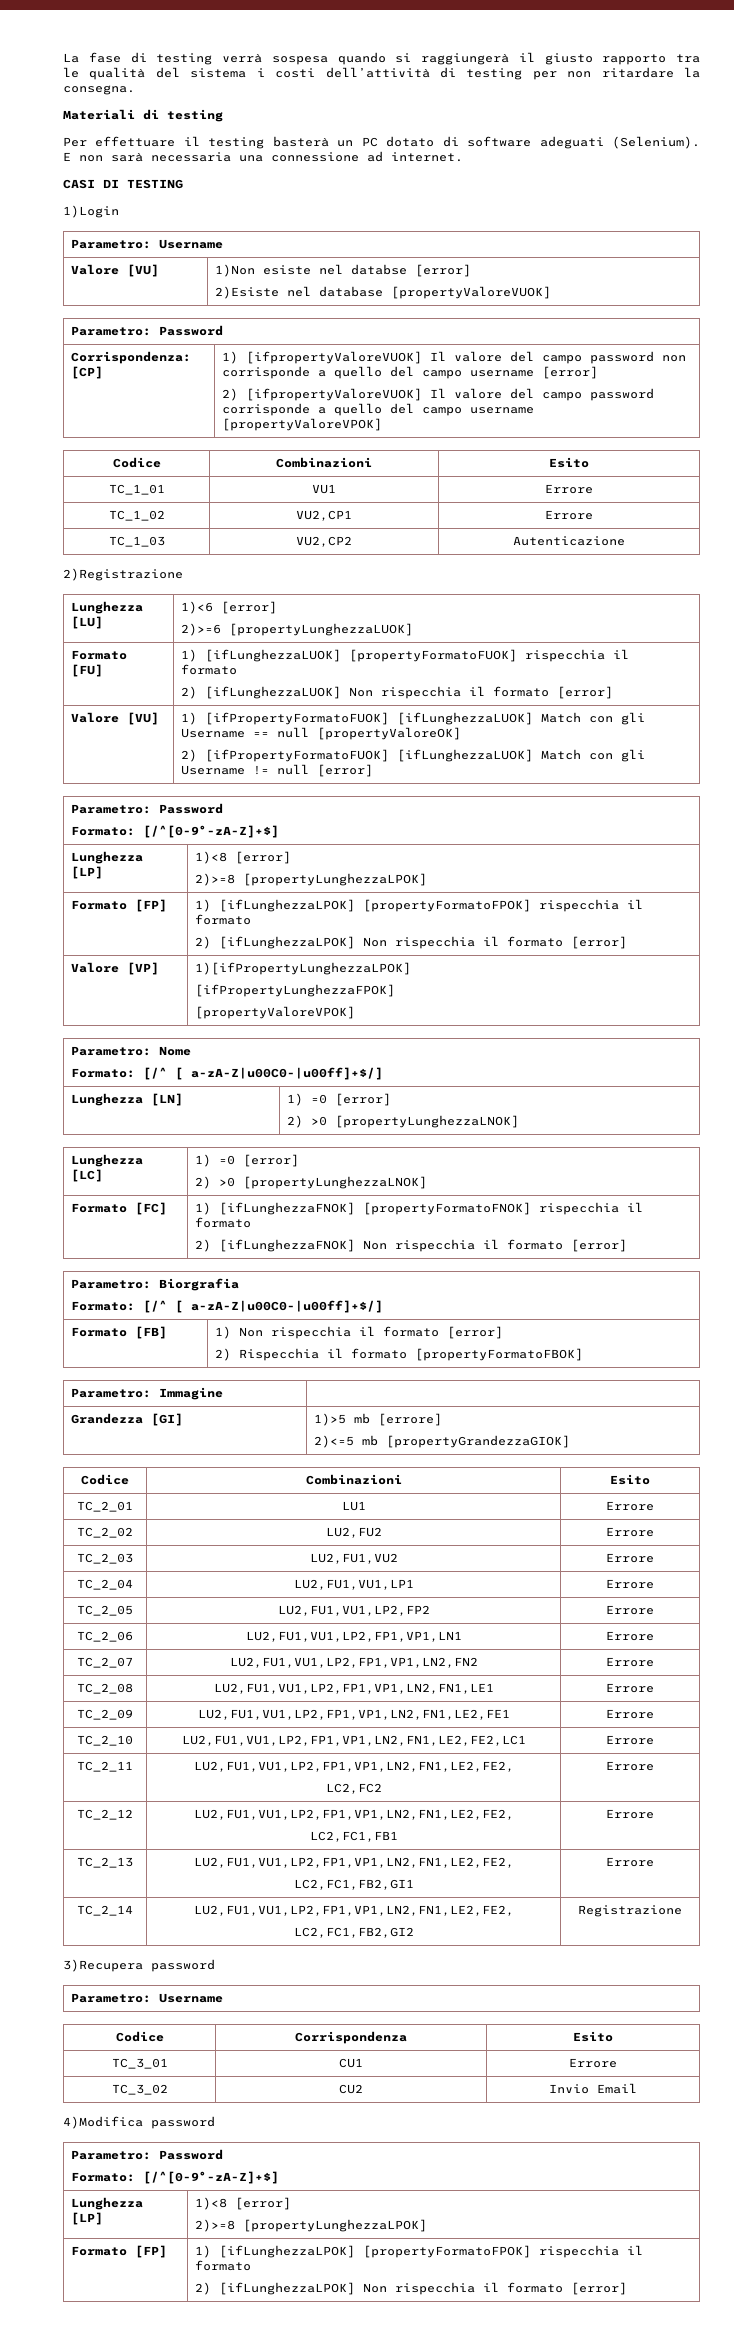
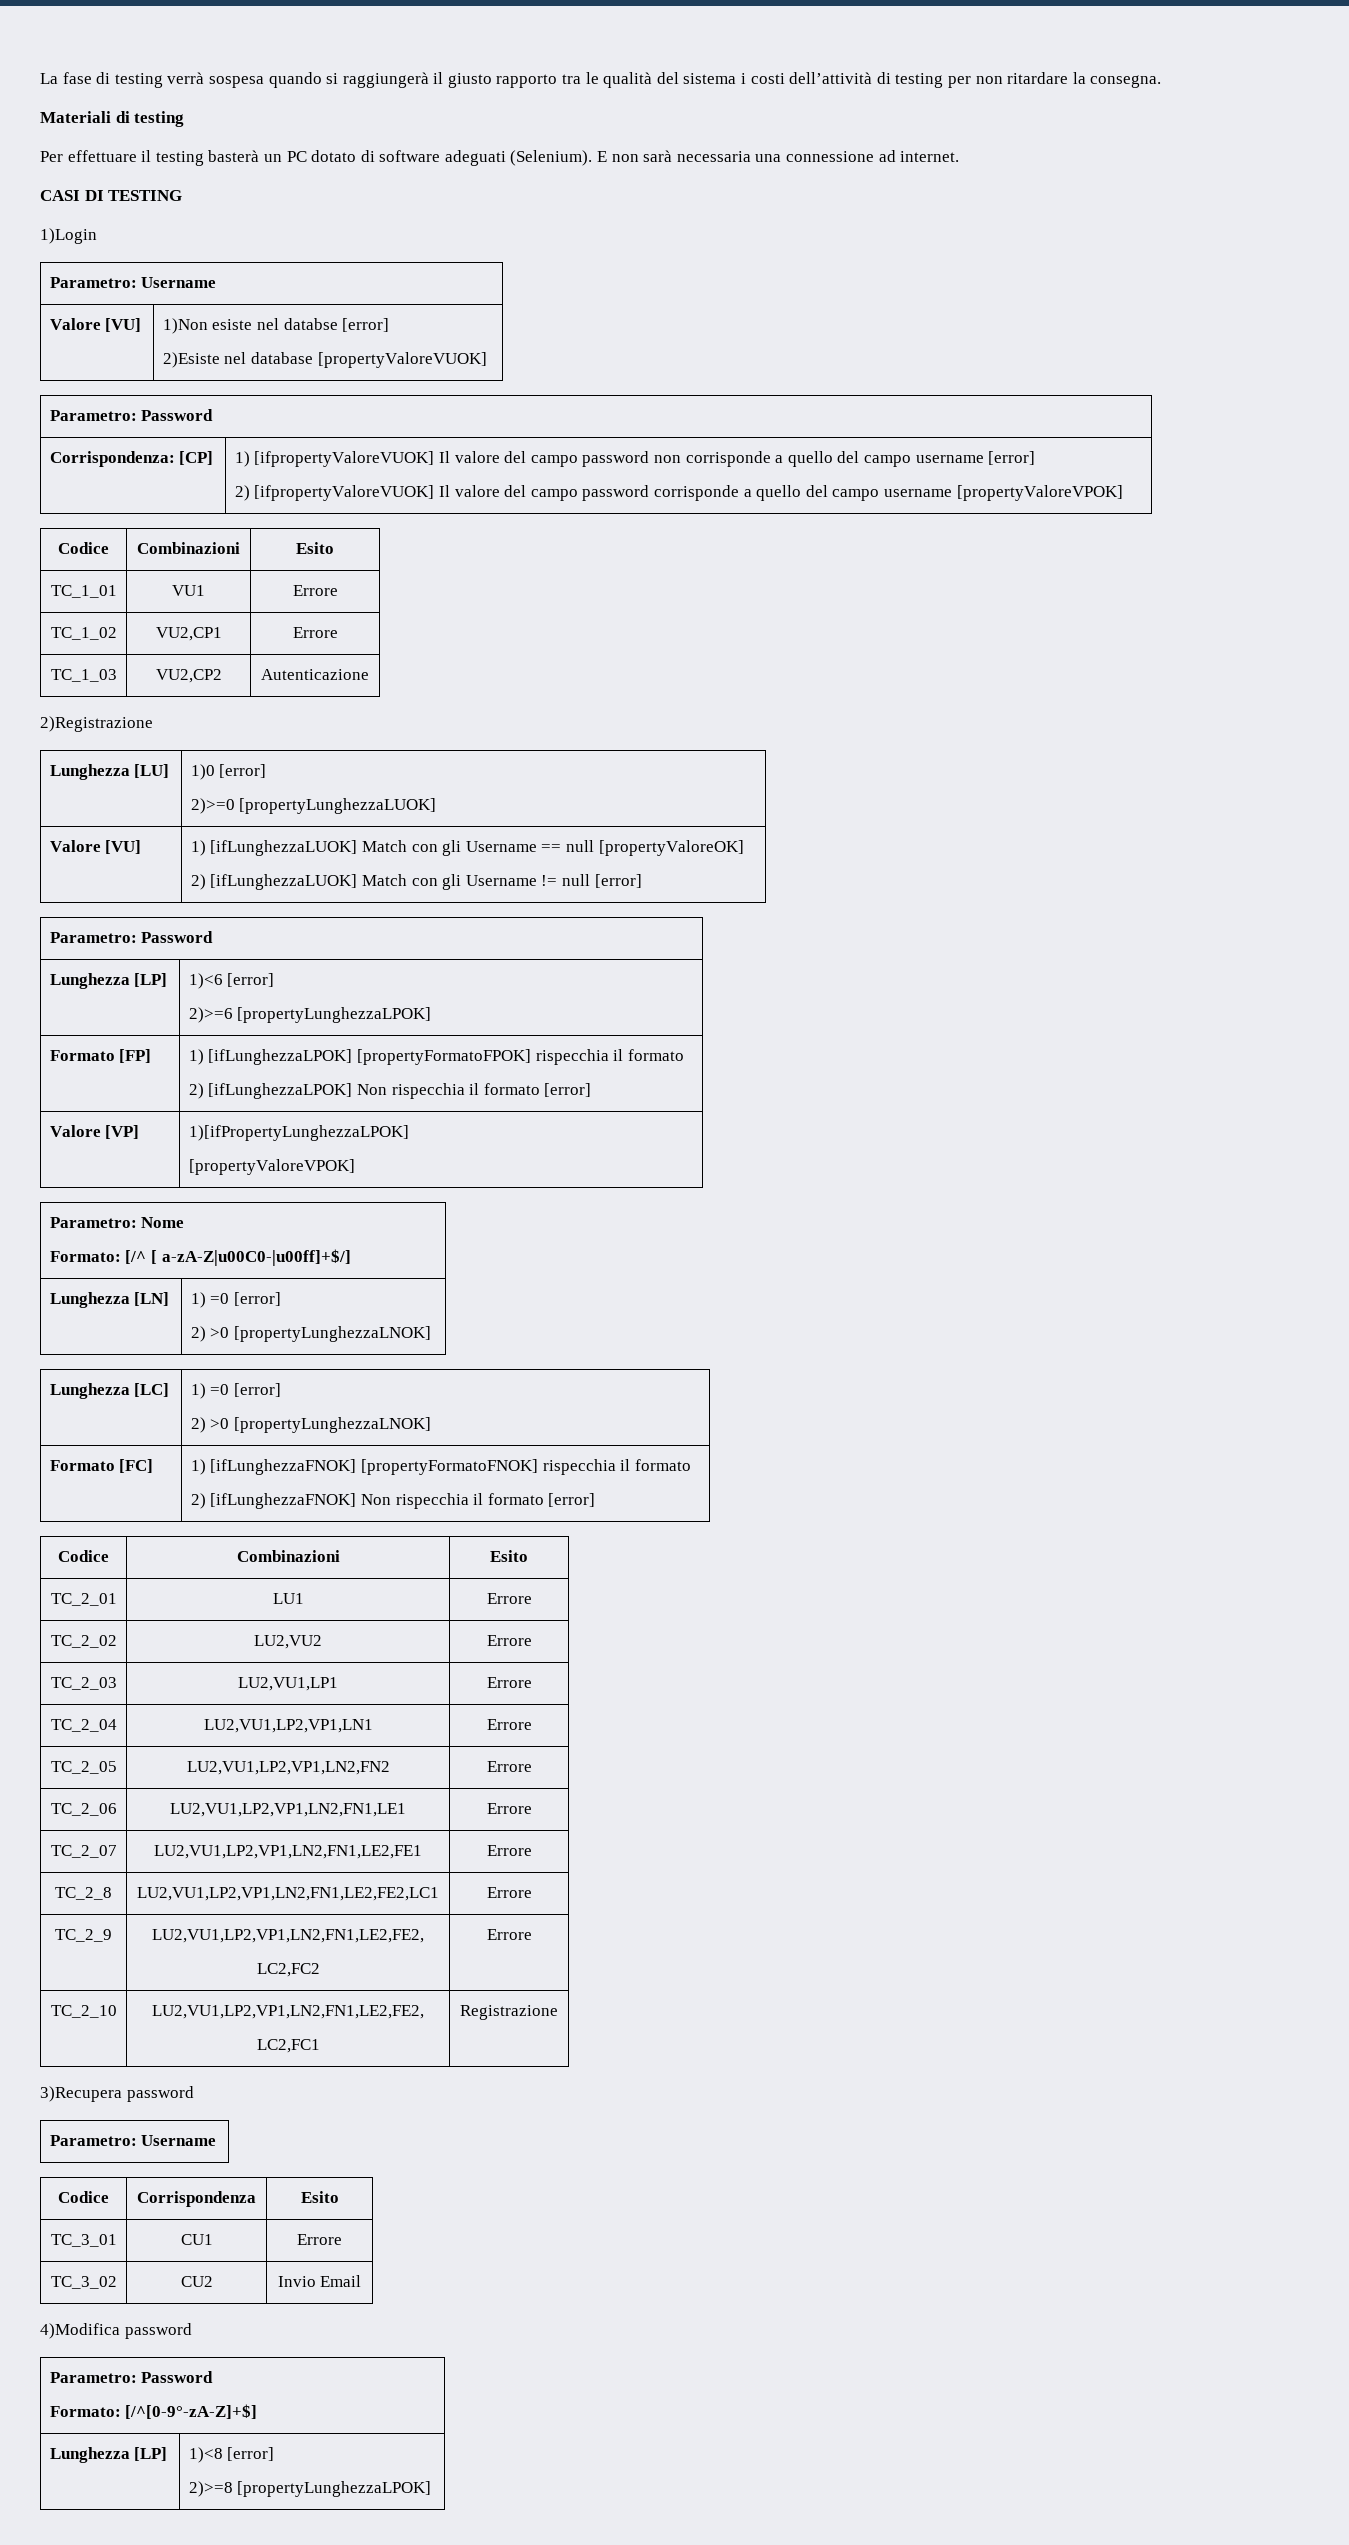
[180,601,277,614] [180,623,221,636] 1)<6 [error] // 2)>=6 -> [190,764,267,780] [190,798,235,814] 1)0 [error] // 2)>=0
[70,650,127,660] [70,664,103,677] [180,649,629,662] [180,664,237,675] [180,686,613,699] // Formato [FU] | 1) [ifLunghezzaLUOK] [propertyFormatoFUOK] rispecchia il formato // 2) [ifLunghezzaLUOK] Non rispecchia il formato [error] -> (437, 806) none
[204,712,389,725] [ifPropertyFormatoFUOK] -> (206, 848) none
[204,749,389,762] [ifPropertyFormatoFUOK] -> (206, 882) none
[70,825,279,838] [70,851,143,864] [70,866,103,879] [194,851,291,864] [194,873,235,886] // Formato: [/^[0-9°-zA-Z]+$] // Lunghezza [LP] | 1)<8 [error] // 2)>=8 -> [49,973,168,989] [188,973,275,989] [188,1007,233,1023] // Lunghezza [LP] | 1)<6 [error] // 2)>=6
[194,984,395,997] // [ifPropertyLunghezzaFPOK] -> (409, 1133) none
[70,1278,239,1291] [70,1300,383,1313] [70,1326,167,1339] [214,1326,503,1339] [214,1348,583,1361] [70,1387,223,1400] [70,1413,183,1426] [313,1413,442,1426] [313,1435,570,1448] // Parametro: Biorgrafia // Formato: [/^ [ a-zA-Z|u00C0-|u00ff]+$/] // Formato [FB] | 1) Non rispecchia il formato [error] // 2) Rispecchia il formato [propertyFormatoFBOK] // Parametro: Immagine | // Grandezza [GI] | 1)>5 mb [errore] // 2)<=5 mb [propertyGrandezzaGIOK] -> (596, 1500) none
[325,1527,382,1538] LU2,FU2 -> [254,1635,322,1649] LU2,VU2
[309,1553,398,1564] LU2,FU1,VU2 -> [238,1677,338,1691] LU2,VU1,LP1
[293,1579,414,1590] LU2,FU1,VU1,LP1 -> [203,1719,373,1733] LU2,VU1,LP2,VP1,LN1
[277,1605,430,1616] LU2,FU1,VU1,LP2,FP2 -> [186,1761,390,1775] LU2,VU1,LP2,VP1,LN2,FN2
[245,1631,462,1642] LU2,FU1,VU1,LP2,FP1,VP1,LN1 -> [170,1803,406,1817] LU2,VU1,LP2,VP1,LN2,FN1,LE1
[229,1657,478,1668] [606,1657,654,1667] [77,1683,133,1694] [213,1683,494,1694] [606,1683,654,1693] [77,1709,133,1720] [197,1709,510,1720] LU2,FU1,VU1,LP2,FP1,VP1,LN2,FN2 | Errore // TC_2_08 | LU2,FU1,VU1,LP2,FP1,VP1,LN2,FN1,LE1 | Errore // TC_2_09 | LU2,FU1,VU1,LP2,FP1,VP1,LN2,FN1,LE2,FE1 -> [154,1845,422,1859] [486,1845,532,1856] [55,1887,112,1900] [137,1887,439,1901] [486,1887,532,1898] [55,1929,112,1942] [152,1929,424,1943] [256,1963,320,1977] LU2,VU1,LP2,VP1,LN2,FN1,LE2,FE1 | Errore // TC_2_8 | LU2,VU1,LP2,VP1,LN2,FN1,LE2,FE2,LC1 | Errore // TC_2_9 | LU2,VU1,LP2,VP1,LN2,FN1,LE2,FE2, // LC2,FC2
[181,1735,526,1746] [606,1735,654,1745] [77,1761,133,1772] [193,1761,514,1772] [325,1783,382,1794] [606,1761,654,1771] [77,1809,133,1820] [193,1809,514,1820] [309,1831,398,1842] [606,1809,654,1819] [77,1857,133,1868] [193,1857,514,1868] [293,1879,414,1890] [606,1857,654,1867] [77,1905,133,1916] [193,1905,514,1916] [293,1927,414,1938] LU2,FU1,VU1,LP2,FP1,VP1,LN2,FN1,LE2,FE2,LC1 | Errore // TC_2_11 | LU2,FU1,VU1,LP2,FP1,VP1,LN2,FN1,LE2,FE2, // LC2,FC2 | Errore // TC_2_12 | LU2,FU1,VU1,LP2,FP1,VP1,LN2,FN1,LE2,FE2, // LC2,FC1,FB1 | Errore // TC_2_13 | LU2,FU1,VU1,LP2,FP1,VP1,LN2,FN1,LE2,FE2, // LC2,FC1,FB2,GI1 | Errore // TC_2_14 | LU2,FU1,VU1,LP2,FP1,VP1,LN2,FN1,LE2,FE2, // LC2,FC1,FB2,GI2 -> [152,2005,424,2019] [256,2039,320,2053] LU2,VU1,LP2,VP1,LN2,FN1,LE2,FE2, // LC2,FC1
[70,2245,167,2258] [194,2245,643,2258] [194,2260,251,2271] [194,2282,627,2295] // Formato [FP] | 1) [ifLunghezzaLPOK] [propertyFormatoFPOK] rispecchia il formato // 2) [ifLunghezzaLPOK] Non rispecchia il formato [error] -> (432, 2489) none

